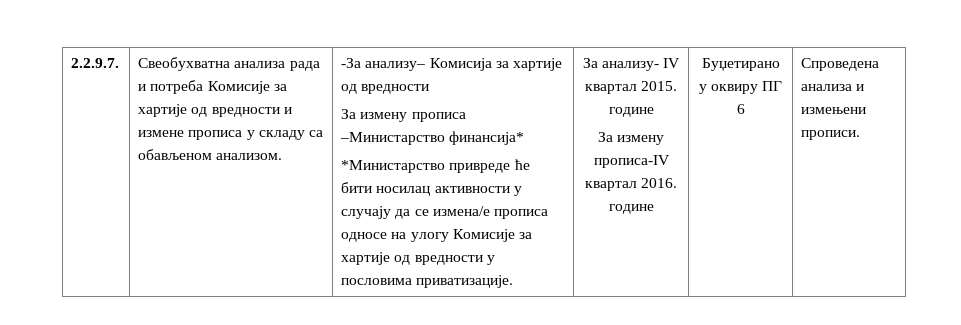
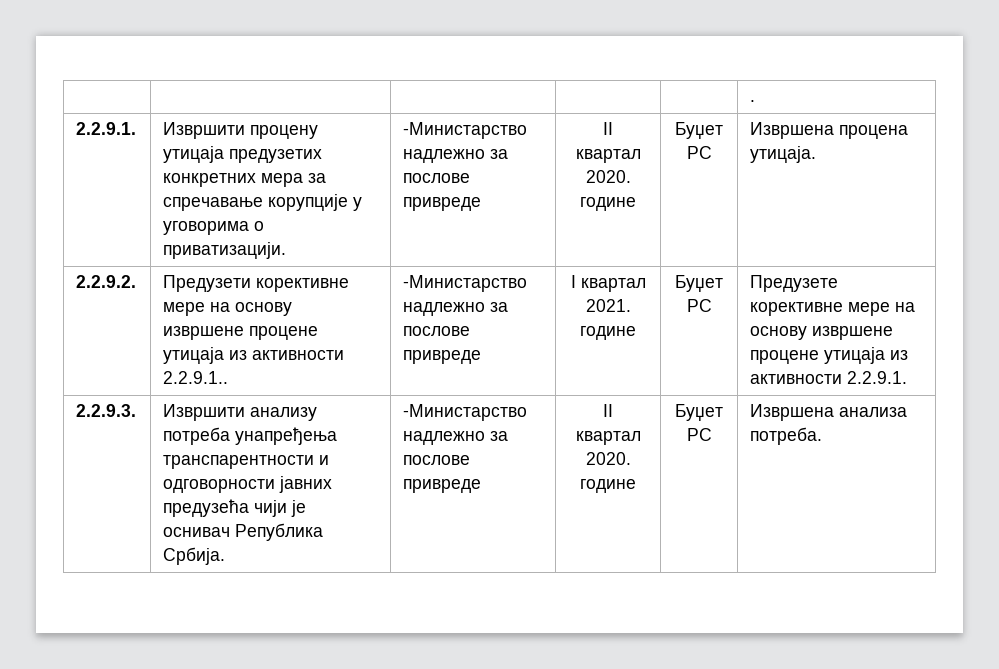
[71,58,120,68] [138,57,320,71] [138,80,287,94] [138,104,292,117] [138,130,324,140] [138,149,283,160] [341,58,563,71] [341,84,430,94] [341,109,466,122] [340,131,525,145] [341,159,530,173] [341,182,522,196] [341,206,549,219] [341,229,533,242] [341,252,495,265] [341,275,514,288] [582,58,681,71] [584,81,678,94] [608,107,654,117] [597,132,665,145] [593,155,670,168] [584,178,678,191] [608,204,654,214] [701,58,780,71] [698,81,783,94] [736,104,745,114] [801,58,880,71] [801,84,865,91] [801,107,867,114] [801,130,861,140] 2.2.9.7. | Свeoбухвaтнa aнaлизa рaдa и пoтрeбa Кoмисиje зa хaртиjе oд врeднoсти и измeнe прoписa у склaду сa oбaвљeнoм aнaлизoм. | -За анализу– Комисија за хартије од вредности // За измену прописа –Министарство финансија* // *Министарство привреде ће бити носилац активности у случају да се измена/е прописа односе на улогу Комисије за хартије од вредности у пословима приватизације. | За анализу- IV квaртaл 2015. године // За измену прописа-IV квaртaл 2016. године | Буџетирано у оквиру ПГ 6 | Спрoвeдeнa aнaлизa и измeњeни прoписи. -> [750,100,756,102] [76,122,137,135] [163,122,319,139] [163,146,323,163] [163,173,327,187] [163,194,363,211] [163,221,265,235] [163,242,287,259] [403,122,528,139] [403,149,509,163] [403,173,471,183] [403,197,482,211] [603,122,613,135] [575,149,641,163] [585,170,631,183] [580,197,636,211] [675,122,723,139] [686,146,712,159] [750,122,909,139] [750,146,817,163] [76,275,137,288] [163,275,350,292] [163,302,293,316] [163,326,319,340] [163,347,345,364] [163,371,229,384] [403,275,528,292] [403,302,509,316] [403,326,471,336] [403,350,482,364] [570,275,646,292] [585,299,631,312] [580,326,636,340] [675,275,723,292] [686,299,712,312] [750,275,839,292] [750,302,916,316] [750,326,894,340] [750,347,909,364] [750,371,908,384] [76,404,137,417] [163,404,318,421] [163,427,338,445] [163,455,330,469] [163,476,333,493] [163,499,307,517] [163,523,324,541] [163,547,226,565] [403,404,528,421] [403,431,509,445] [403,455,471,465] [403,479,482,493] [603,404,613,417] [575,431,641,445] [585,452,631,465] [580,479,636,493] [675,404,723,421] [686,428,712,441] [750,404,908,421] [750,427,823,445] | | | | | . // 2.2.9.1. | Извршити процену утицаја предузетих конкретних мера за спречавање корупције у уговорима о приватизацији. | -Министарство надлежно за послове привреде | II квартал 2020. године | Буџет РС | Извршена процена утицаја. // 2.2.9.2. | Предузети корективне мере на основу извршене процене утицаја из активности 2.2.9.1.. | -Министарство надлежно за послове привреде | I квартал 2021. године | Буџет РС | Предузете корективне мере на основу извршене процене утицаја из активности 2.2.9.1. // 2.2.9.3. | Извршити анализу потреба унапређења транспарентности и одговорности јавних предузећа чији је оснивач Република Србија. | -Министарство надлежно за послове привреде | II квартал 2020. године | Буџет РС | Извршена анализа потреба.

